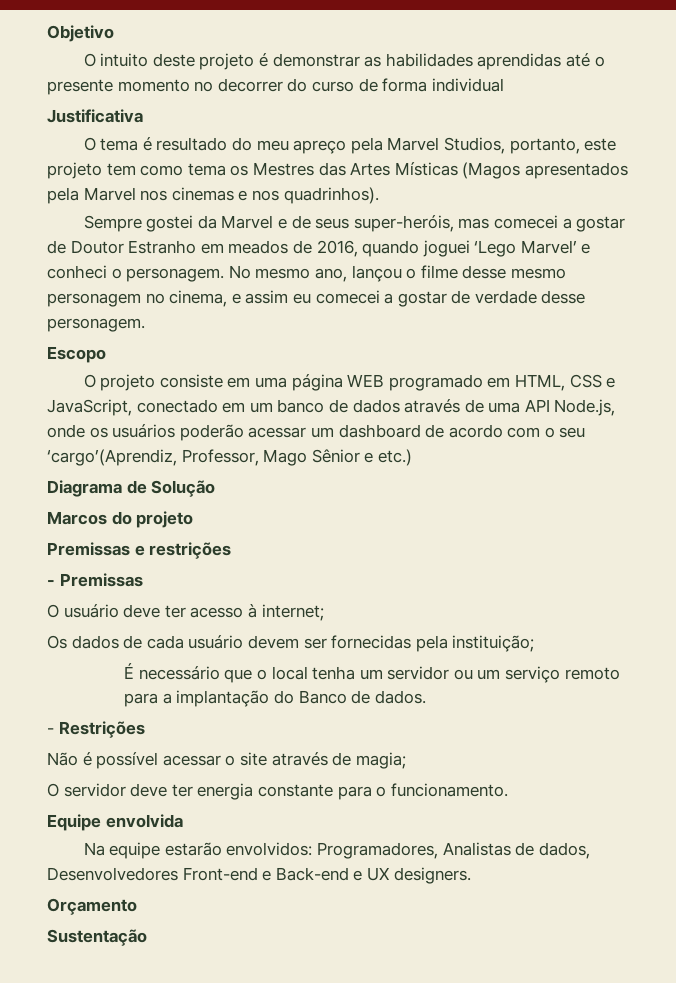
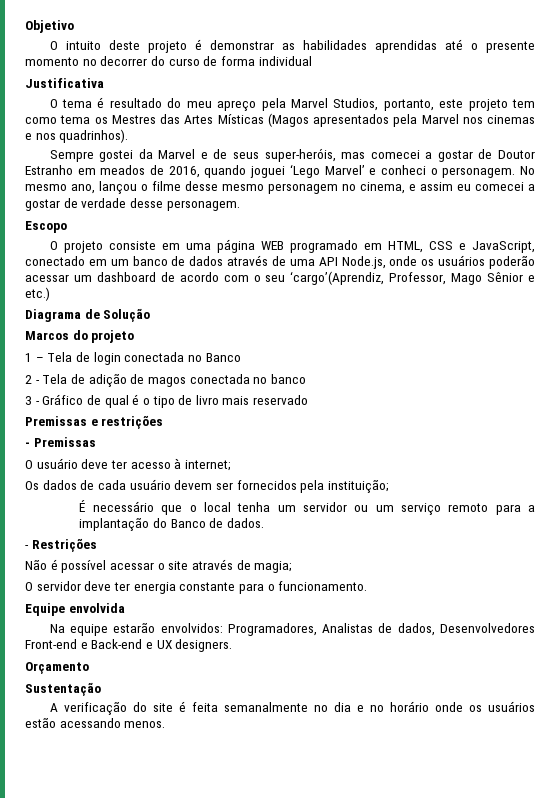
(194, 519) none -> [25,352,241,365] [25,373,306,387] [25,394,309,408] // 1 – Tela de login conectada no Banco // 2 - Tela de adição de magos conectada no banco // 3 - Gráfico de qual é o tipo de livro mais reservado
[331,635,412,649] fornecidas -> [236,480,297,490] fornecidos
(147, 937) none -> [49,701,535,715] [25,717,166,728] // A verificação do site é feita semanalmente no dia e no horário onde os usuários estão acessando menos.

